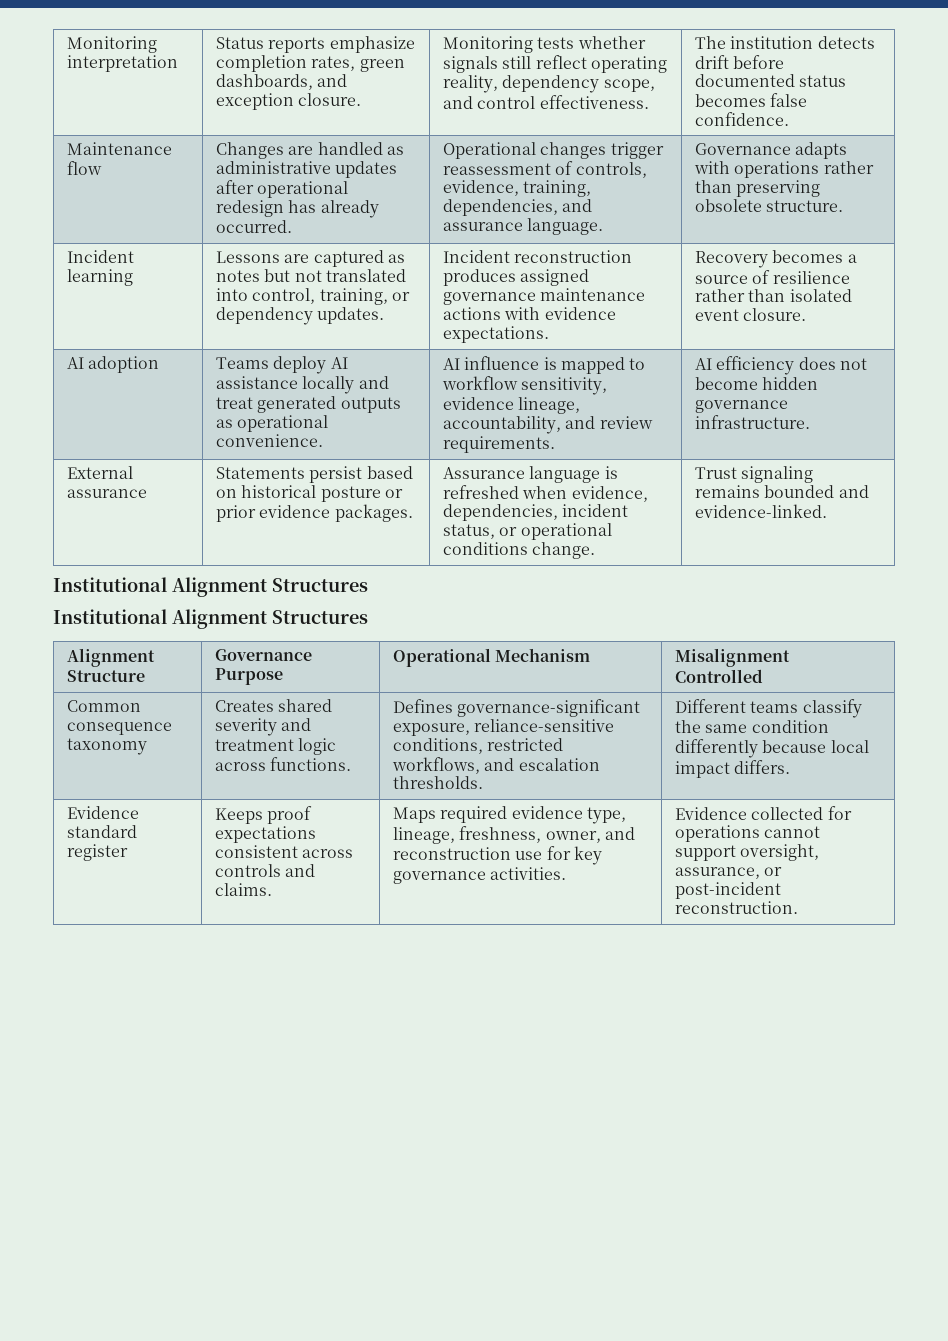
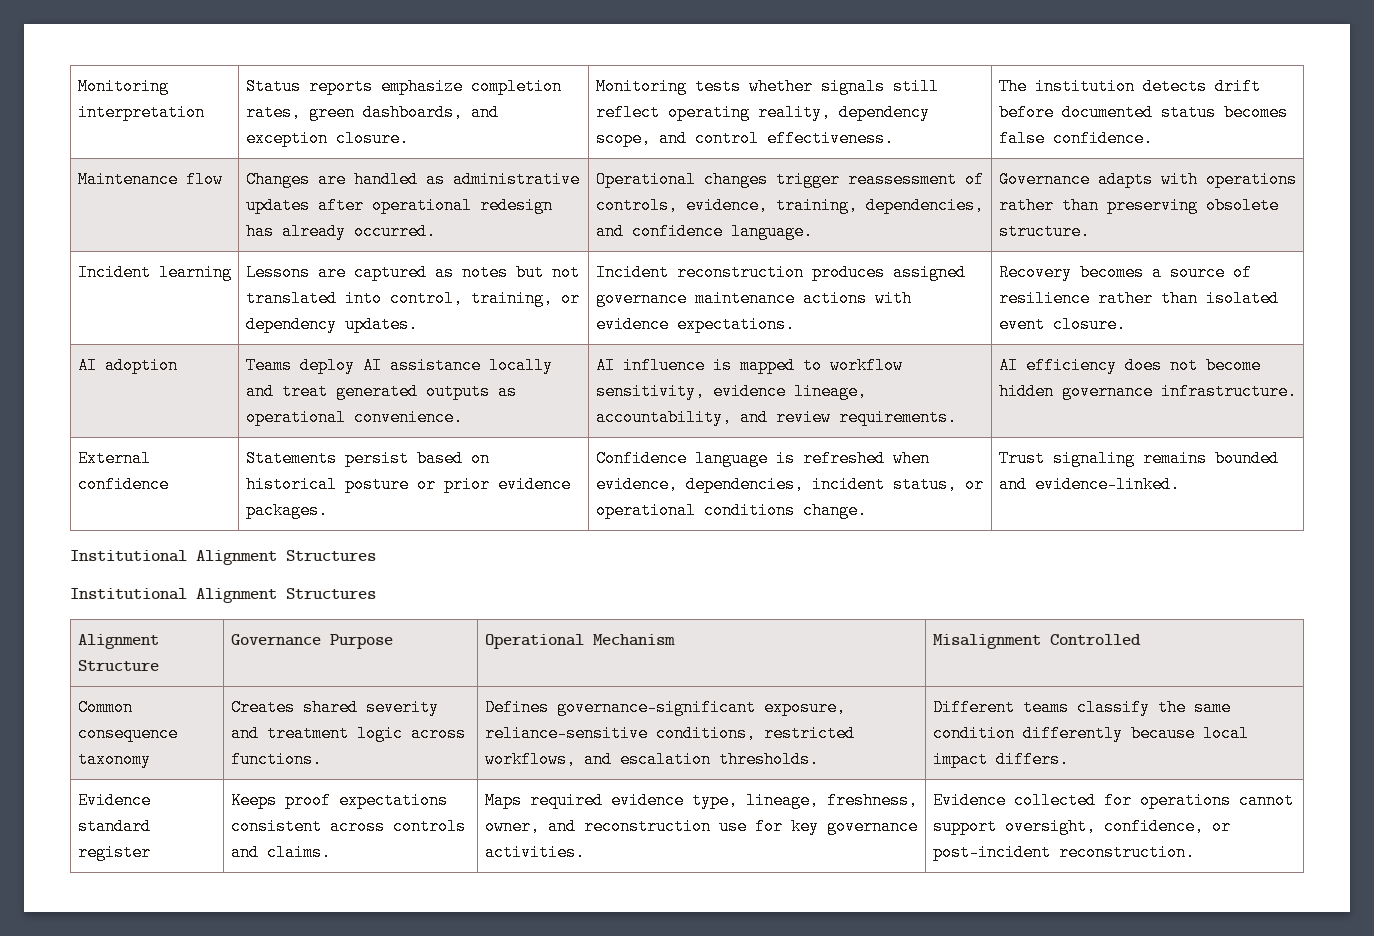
[443,222,524,231] assurance -> [631,223,723,240] confidence
[67,489,148,498] assurance -> [77,476,169,493] confidence
[443,467,526,479] Assurance -> [595,450,687,467] Confidence
[675,867,761,879] assurance, -> [1103,818,1204,835] confidence,

